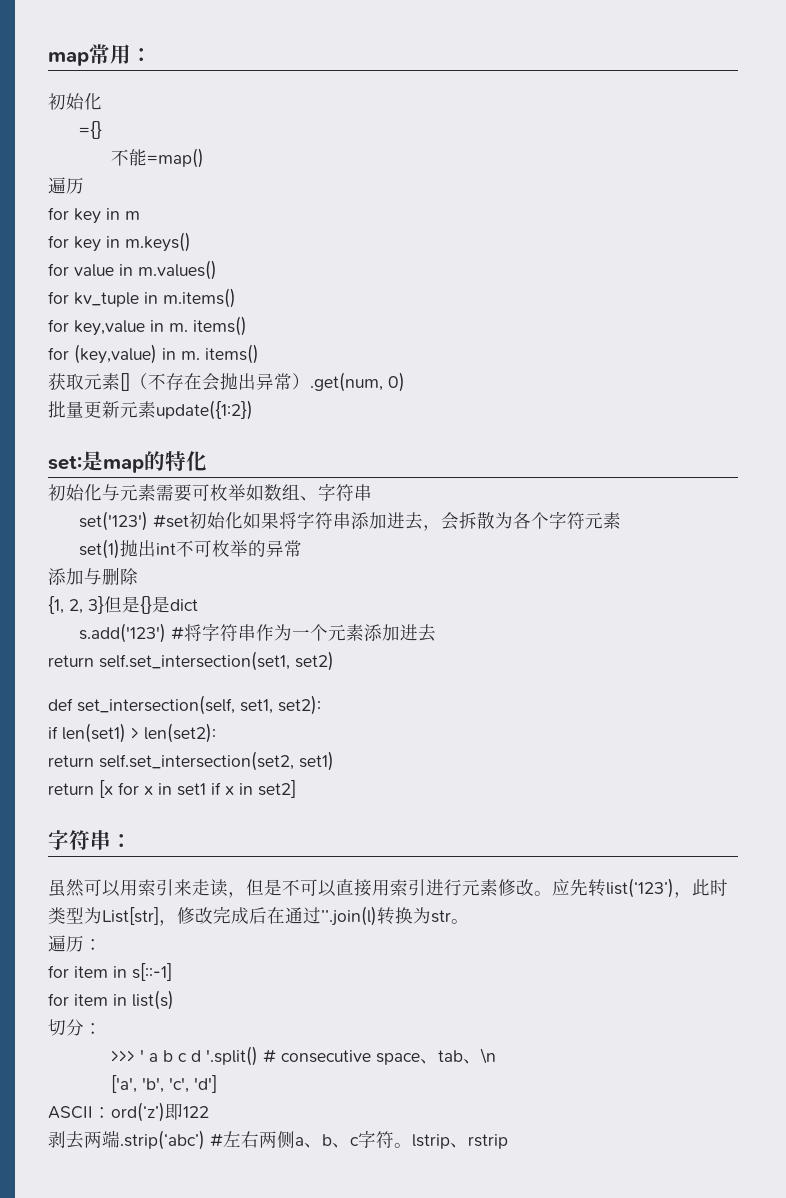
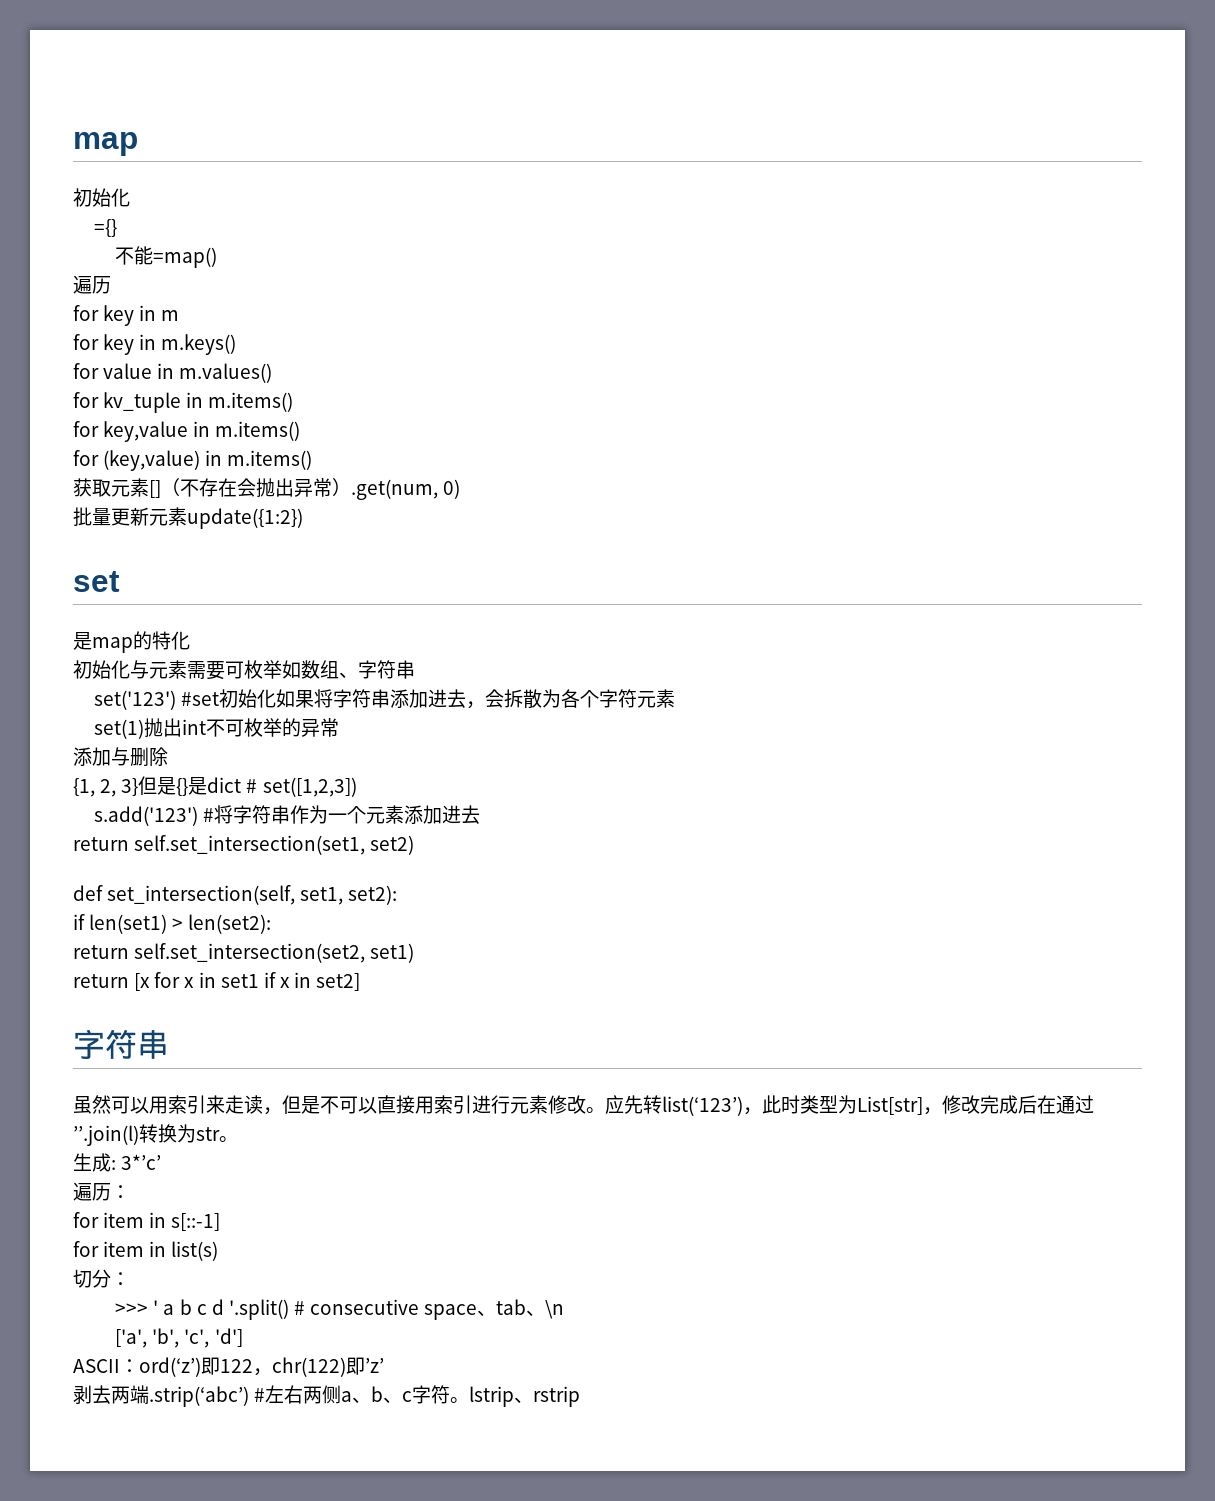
[48,44,152,66] map常用： -> [73,132,138,156] map
[169,316,247,336] m. items() -> [215,421,301,441] m.items()
[181,344,259,364] m. items() -> [227,450,313,470] m.items()
[48,455,82,470] set: -> [73,571,120,592] set //
(198, 605) none -> [246,777,357,797] # set([1,2,3])
[111,834,132,848] ： -> (169, 1044) none
(469, 921) none -> [73,1153,162,1172] // 生成: 3*’c’
(209, 1112) none -> [253,1357,384,1377] ，chr(122)即’z’

